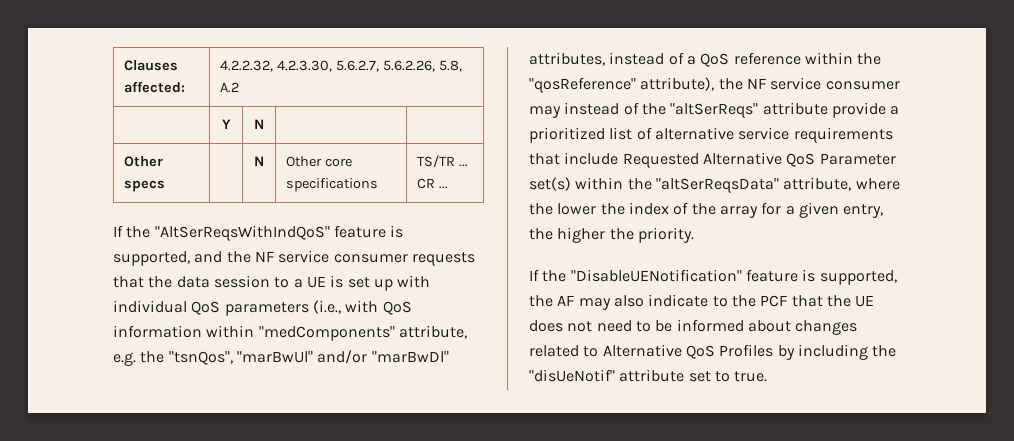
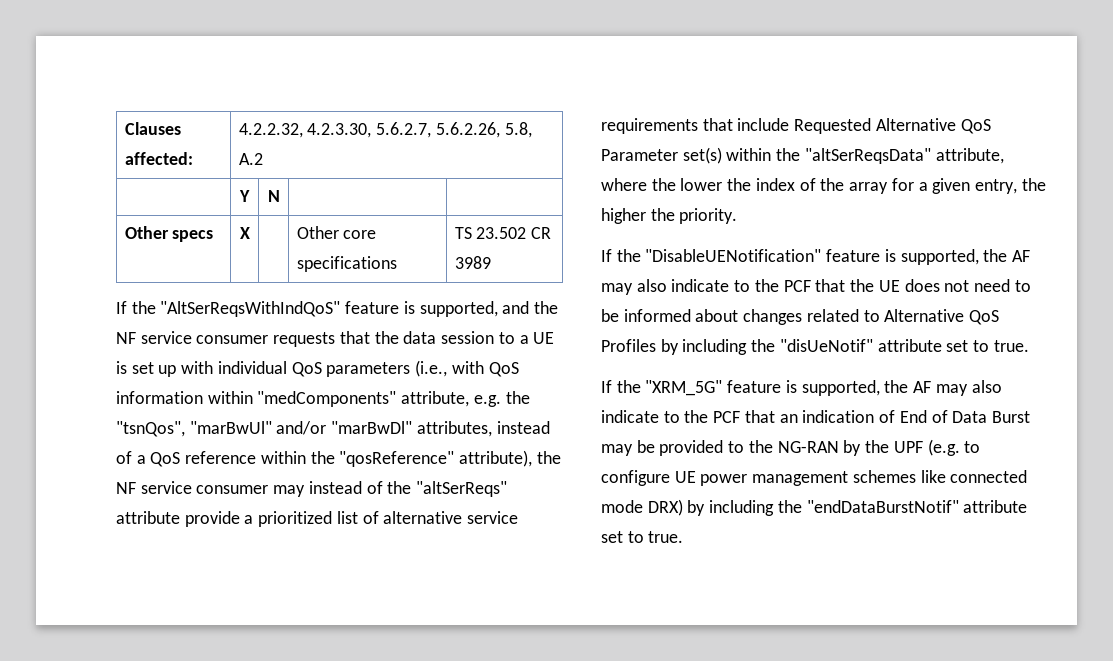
[254,156,264,166] | N -> [239,227,250,239] X |
[417,155,469,168] [417,178,449,189] TS/TR ... CR ... -> [454,227,552,239] [454,256,491,269] TS 23.502 CR 3989
(768, 376) none -> [601,380,1002,396] [601,410,1030,423] [601,439,981,456] [601,470,1028,486] [601,499,1028,516] [601,531,684,543] // If the "XRM_5G" feature is supported, the AF may also indicate to the PCF that an indication of End of Data Burst may be provided to the NG-RAN by the UPF (e.g. to configure UE power management schemes like connected mode DRX) by including the "endDataBurstNotif" attribute set to true.

